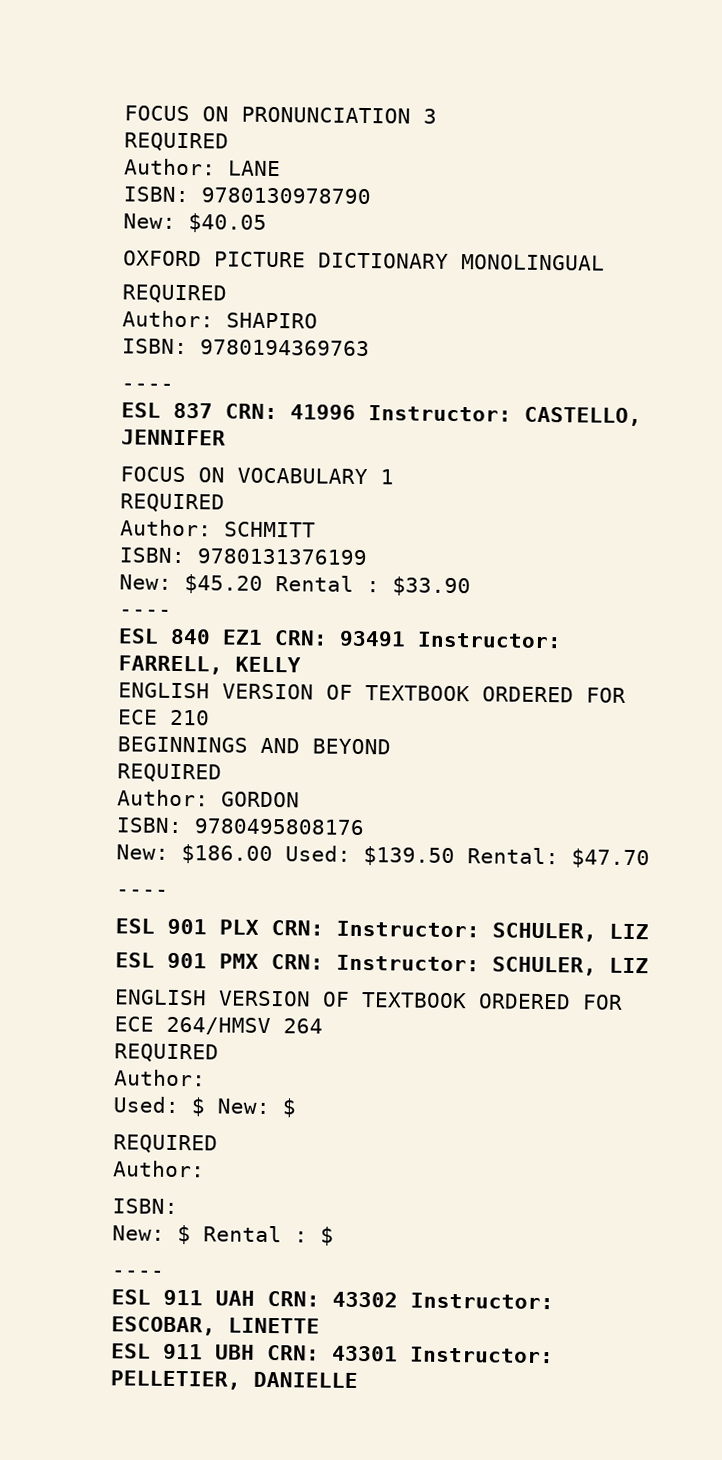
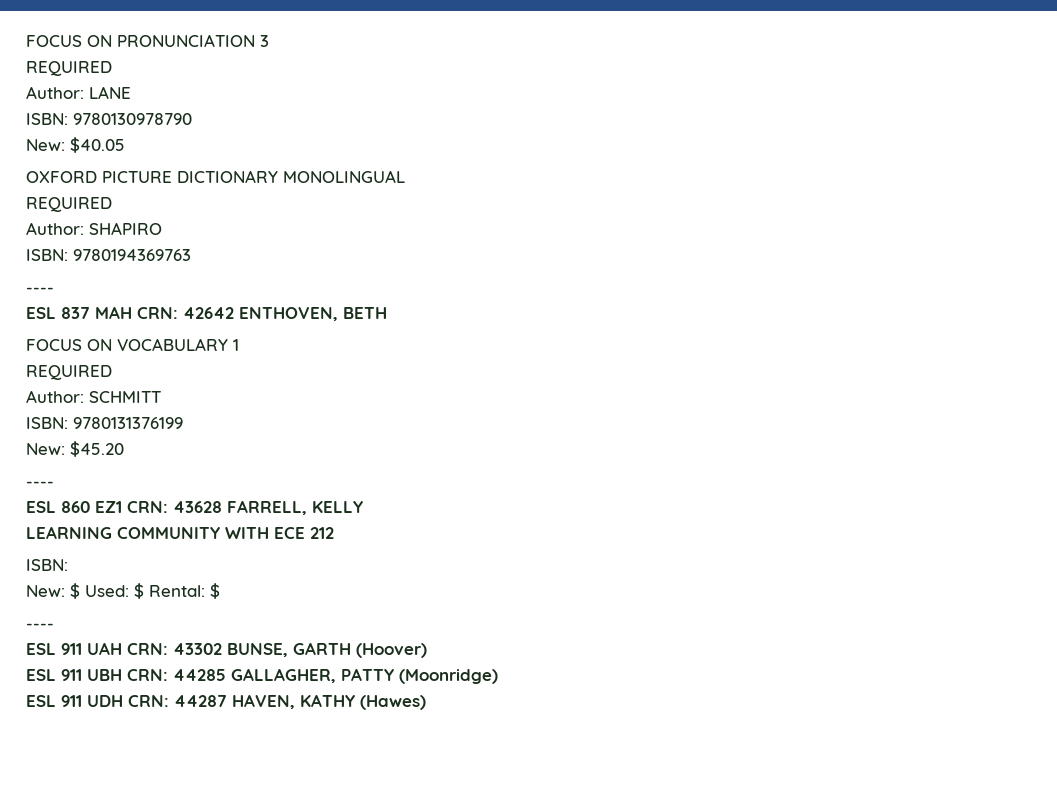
[225,403,642,427] [121,429,226,446] CRN: 41996 Instructor: CASTELLO, JENNIFER -> [95,306,387,321] MAH CRN: 42642 ENTHOVEN, BETH
[275,575,471,597] [119,609,172,617] [118,628,211,645] Rental : $33.90 // ---- // ESL 840 -> [26,481,54,487] [26,501,90,513] // ---- // ESL 860
[339,630,562,649] 93491 Instructor: -> [173,501,222,513] 43628
[118,682,626,703] [118,709,210,726] [117,736,391,755] [117,763,222,783] [117,789,300,808] [116,817,365,836] [116,844,650,869] [116,889,169,897] [115,918,649,942] [115,952,649,976] [114,989,623,1010] [114,1016,323,1036] [114,1043,219,1063] [114,1069,206,1087] [113,1096,296,1118] [113,1134,218,1154] [113,1160,205,1178] ENGLISH VERSION OF TEXTBOOK ORDERED FOR ECE 210 // BEGINNINGS AND BEYOND // REQUIRED // Author: GORDON // ISBN: 9780495808176 // New: $186.00 Used: $139.50 Rental: $47.70 // ---- // ESL 901 PLX CRN: Instructor: SCHULER, LIZ // ESL 901 PMX CRN: Instructor: SCHULER, LIZ // ENGLISH VERSION OF TEXTBOOK ORDERED FOR ECE 264/HMSV 264 // REQUIRED // Author: // Used: $ New: $ // REQUIRED // Author: -> [26,526,334,539] LEARNING COMMUNITY WITH ECE 212
[203,1225,308,1243] Rental : -> [85,583,205,599] Used: $ Rental:
[410,1292,554,1310] [111,1316,320,1336] Instructor: ESCOBAR, LINETTE -> [227,642,427,658] BUNSE, GARTH (Hoover)
[332,1345,554,1364] [110,1370,358,1390] 43301 Instructor: PELLETIER, DANIELLE -> [173,668,498,684] [26,694,426,710] 44285 GALLAGHER, PATTY (Moonridge) // ESL 911 UDH CRN: 44287 HAVEN, KATHY (Hawes)

